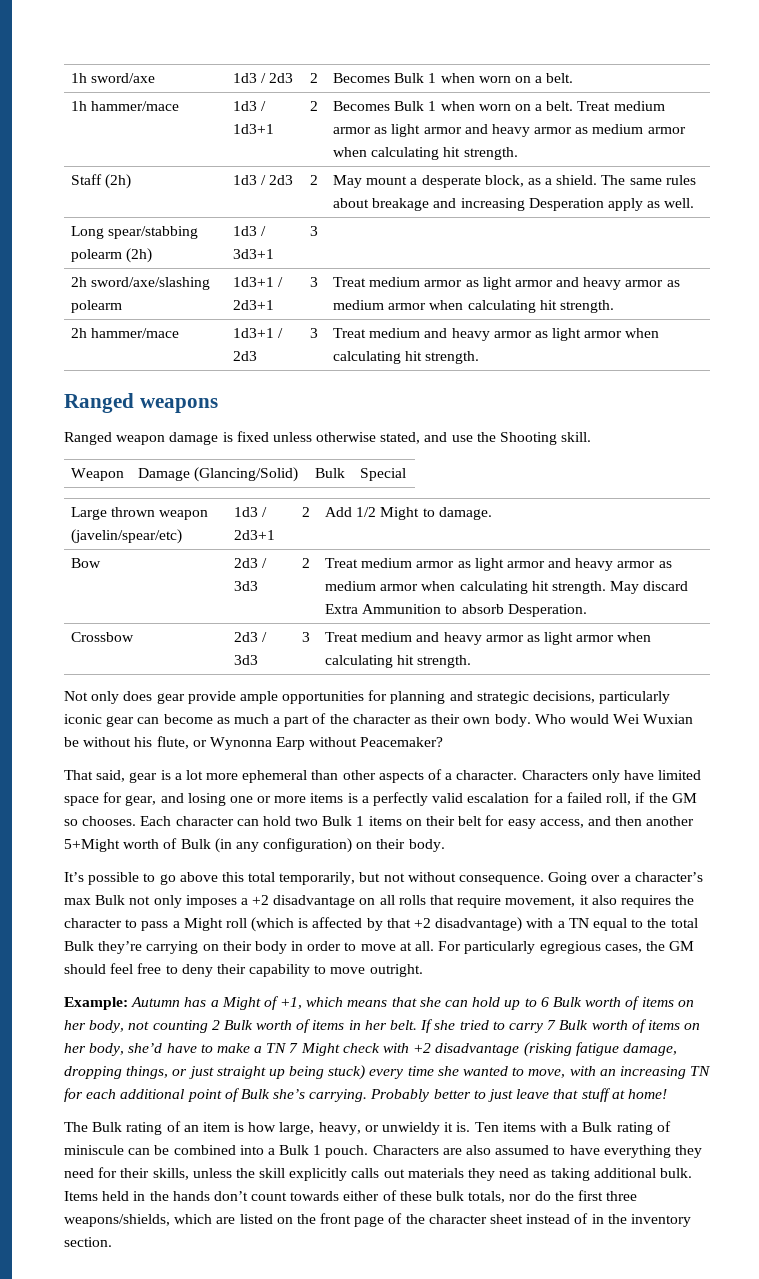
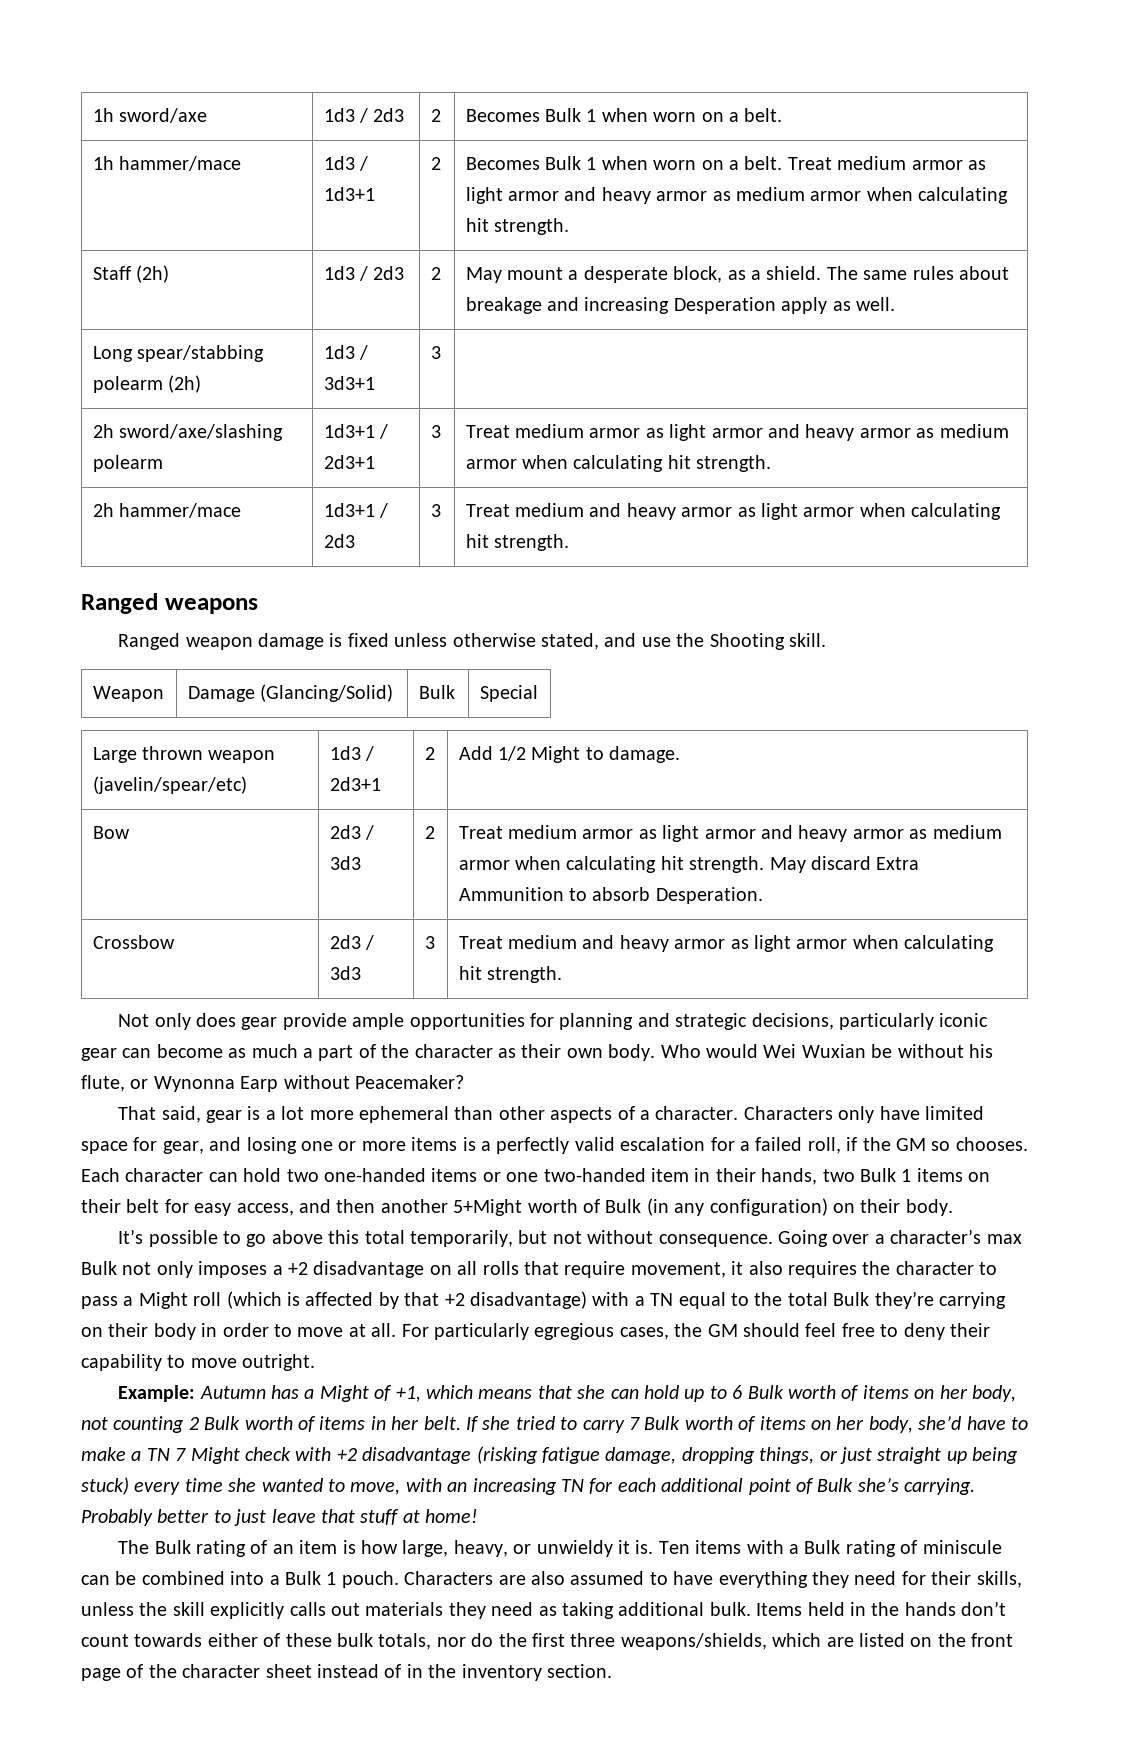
(319, 821) none -> [324,1168,855,1185] one-handed items or one two-handed item in their hands, two

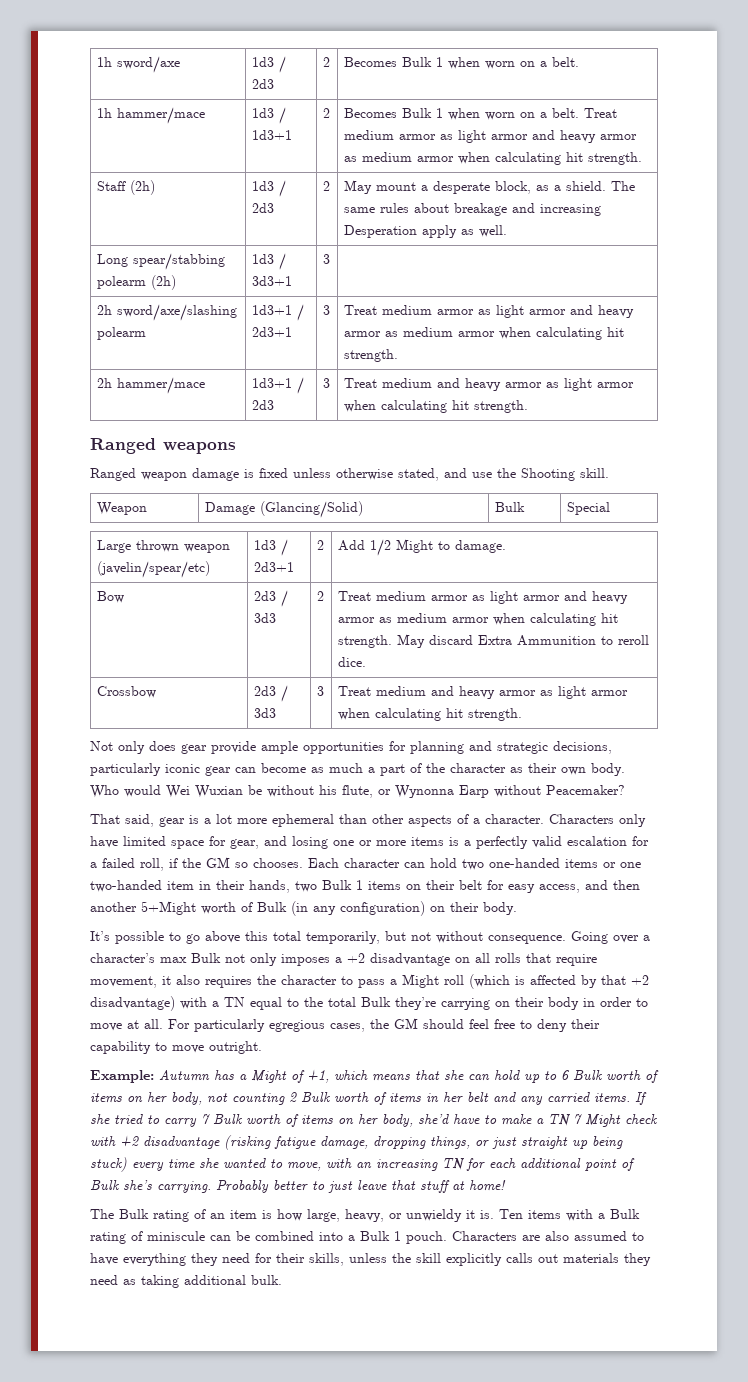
[592,887,763,904] absorb Desperation. -> [617,635,649,645] [337,657,366,667] reroll dice.
[423,1416,461,1430] belt. -> [467,1092,630,1105] belt and any carried items.
[756,1601,1007,1616] [81,1633,1014,1650] [81,1664,612,1681] Items held in the hands don’t count towards either of these bulk totals, nor do the first three weapons/shields, which are listed on the front page of the character sheet instead of in the inventory section. -> (282, 1280) none

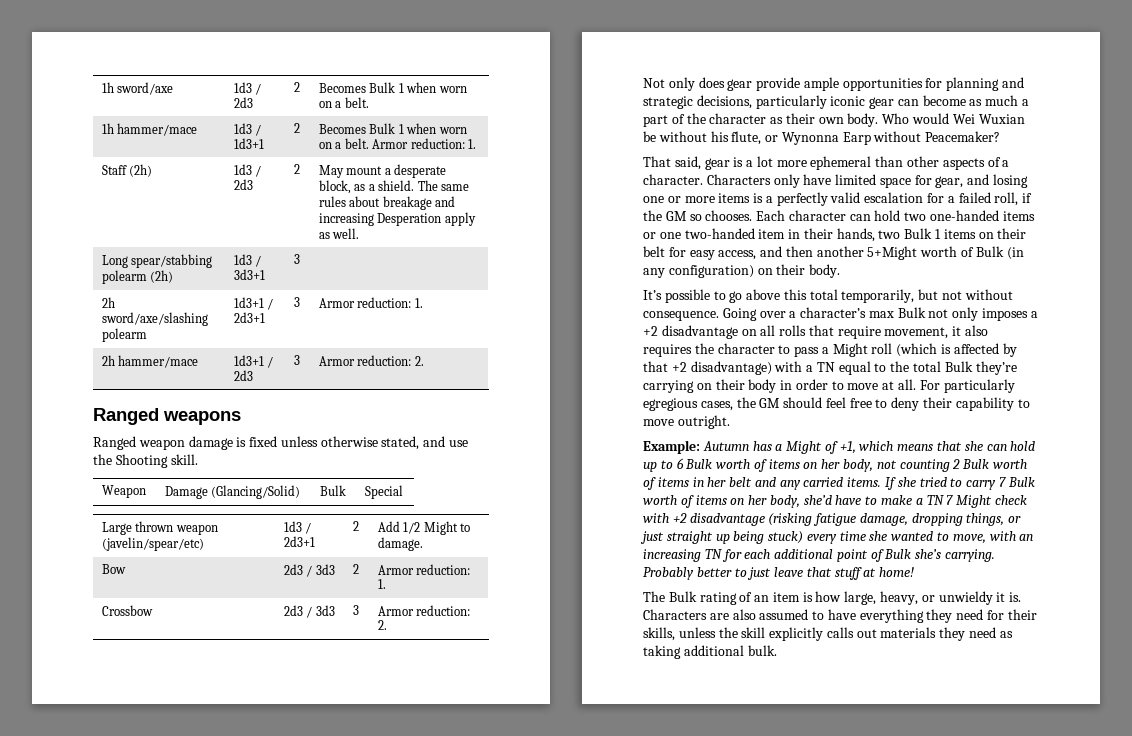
[583,108,617,118] [343,130,637,143] [343,152,642,165] Treat medium armor as light armor and heavy armor as medium armor when calculating hit strength. -> [372,138,476,149] Armor reduction: 1.
[343,305,634,318] [343,327,624,340] [343,349,398,362] Treat medium armor as light armor and heavy armor as medium armor when calculating hit strength. -> [319,297,423,308] Armor reduction: 1.
[343,378,634,391] [343,400,528,413] Treat medium and heavy armor as light armor when calculating hit strength. -> [319,355,424,366] Armor reduction: 2.
[337,591,628,604] [337,613,618,626] [337,634,649,648] [337,657,366,667] Treat medium armor as light armor and heavy armor as medium armor when calculating hit strength. May discard Extra Ammunition to reroll dice. -> [378,564,471,575] [378,579,387,589] Armor reduction: 1.
[337,686,628,699] [337,708,522,721] Treat medium and heavy armor as light armor when calculating hit strength. -> [378,605,471,616] [378,620,388,630] Armor reduction: 2.
[499,1209,640,1221] [90,1231,447,1244] Ten items with a Bulk rating of miniscule can be combined into a Bulk 1 pouch. -> (1022, 597) none

